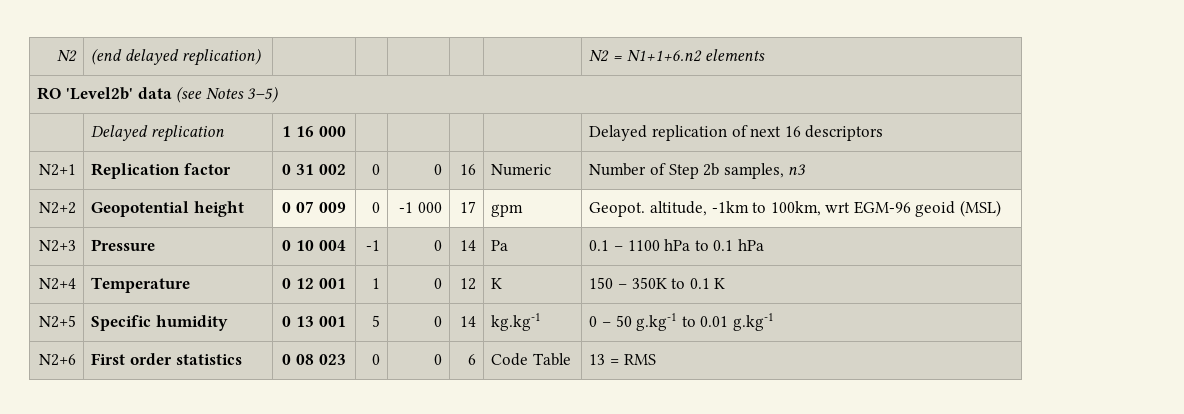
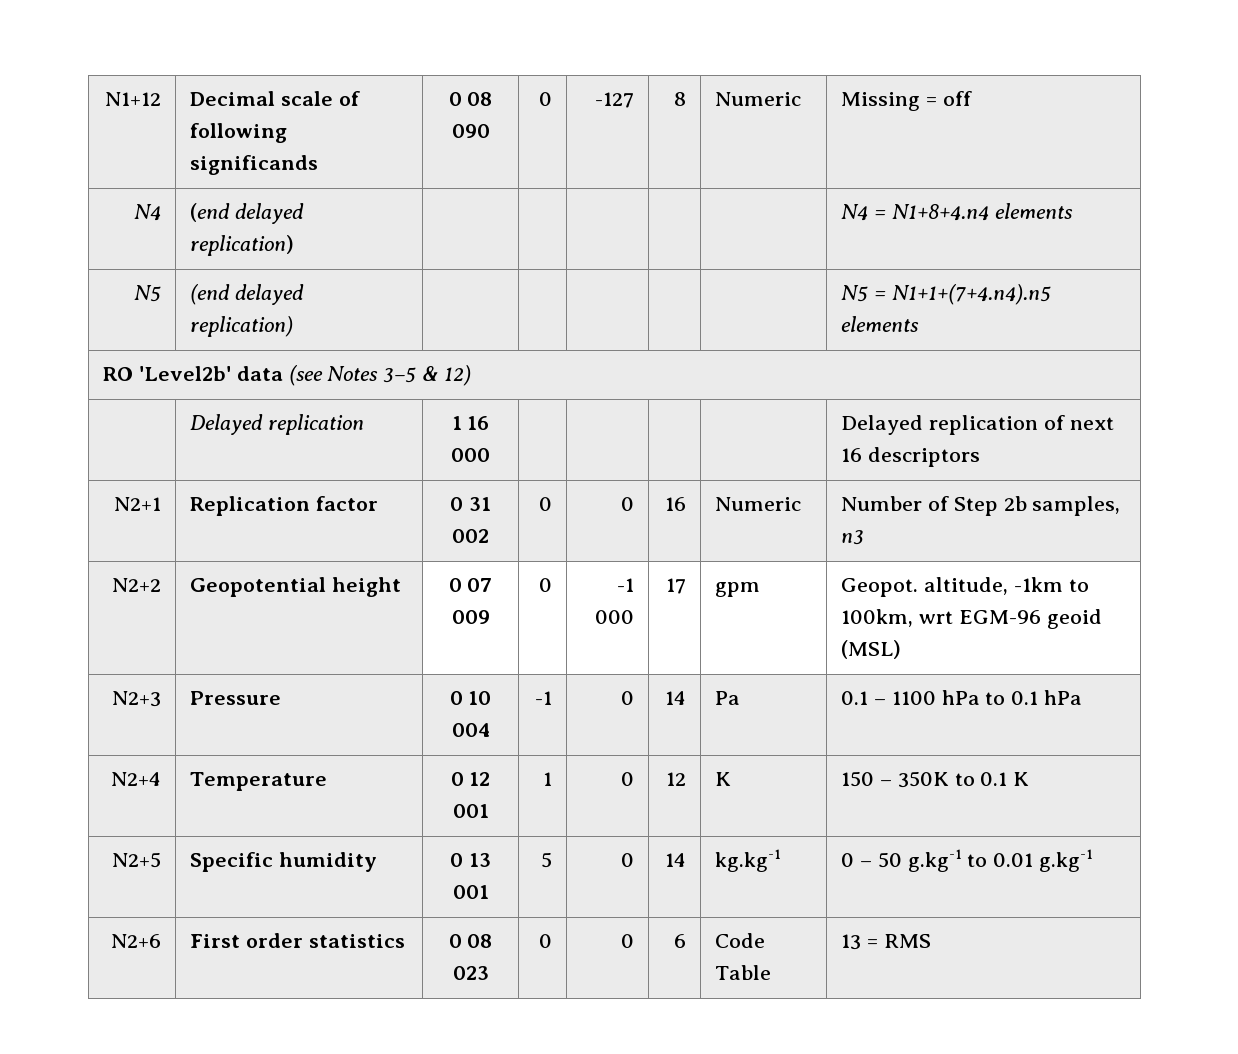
[56,50,77,62] [91,48,261,66] [589,50,702,62] N2 | (end delayed replication) | | | | | | N2 = N1+1+6.n2 -> [104,92,161,106] [190,91,360,106] [190,123,288,143] [190,155,319,175] [448,92,493,106] [451,124,490,138] [538,92,552,106] [594,92,634,108] [673,92,686,106] [715,92,802,106] [841,91,972,111] [133,204,161,221] [190,203,305,224] [190,235,295,256] [841,203,1073,221] [133,285,161,302] [190,284,305,305] [190,316,294,337] [841,284,1051,305] N1+12 | Decimal scale of following significands | 0 08 090 | 0 | -127 | 8 | Numeric | Missing = off // N4 | (end delayed replication) | | | | | | N4 = N1+8+4.n4 elements // N5 | (end delayed replication) | | | | | | N5 = N1+1+(7+4.n4).n5
[247,86,279,103] 3–5) -> [383,365,471,386] 3–5 & 12)

